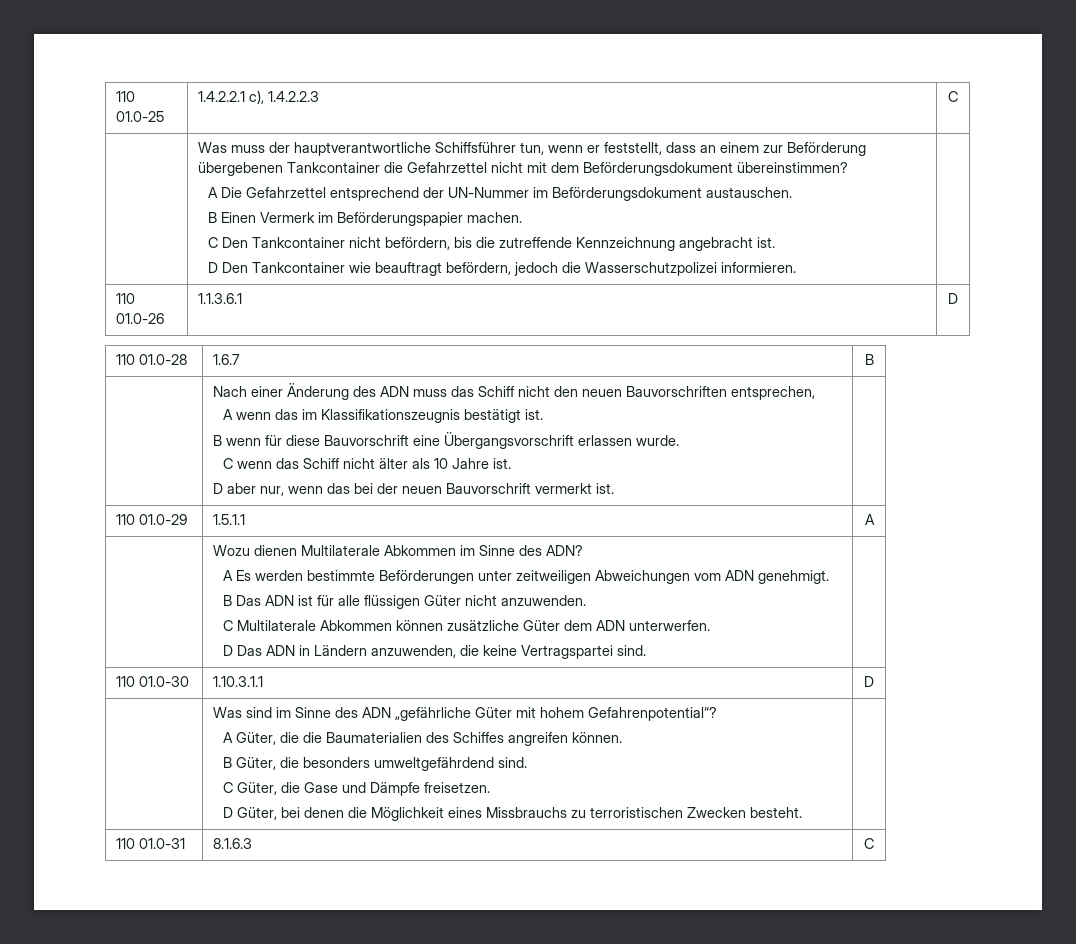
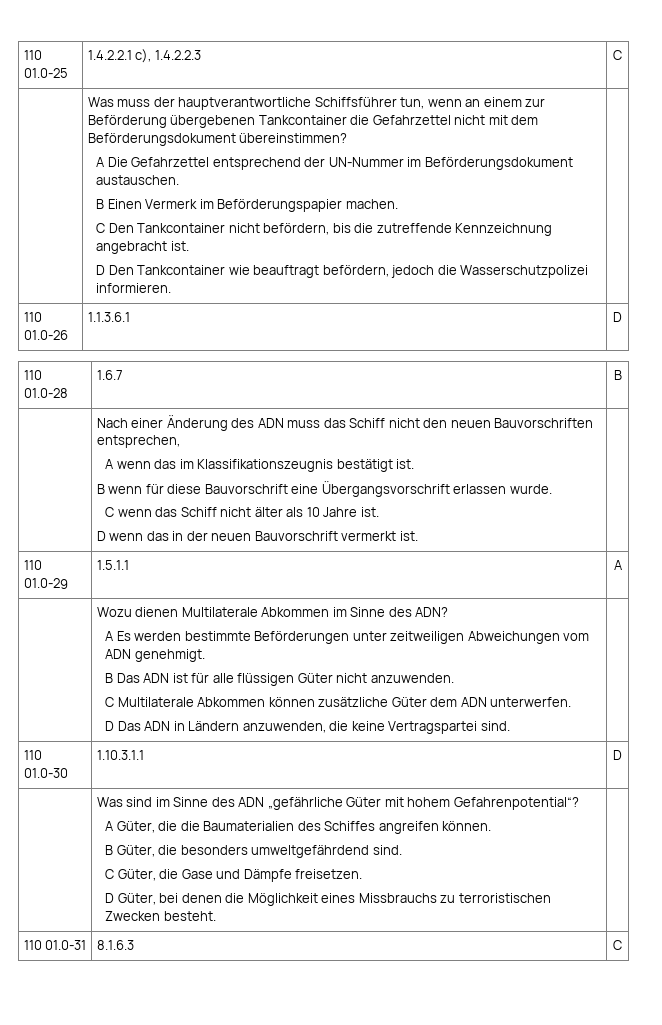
[587,142,697,155] er feststellt, dass -> (462, 103) none
[227,483,374,496] aber nur, wenn das bei -> [109,531,184,541] wenn das in

